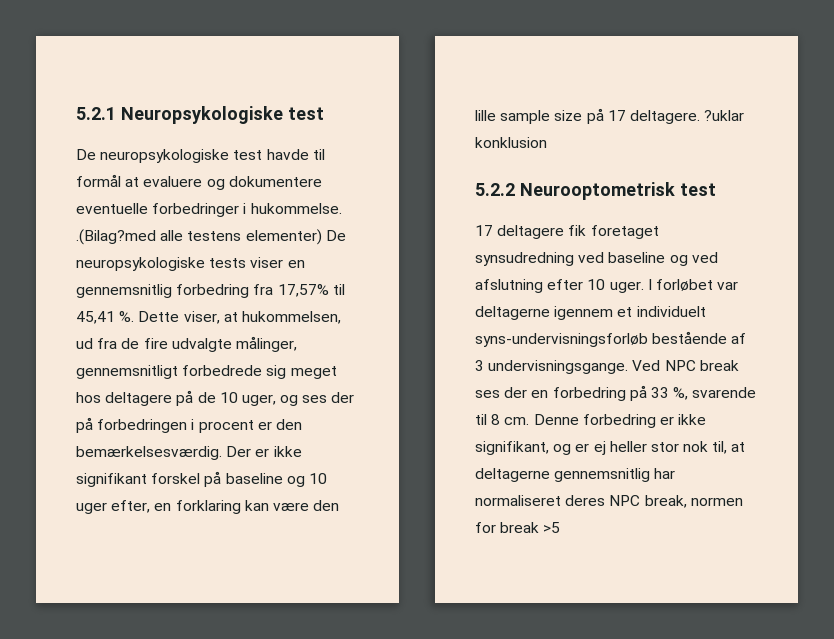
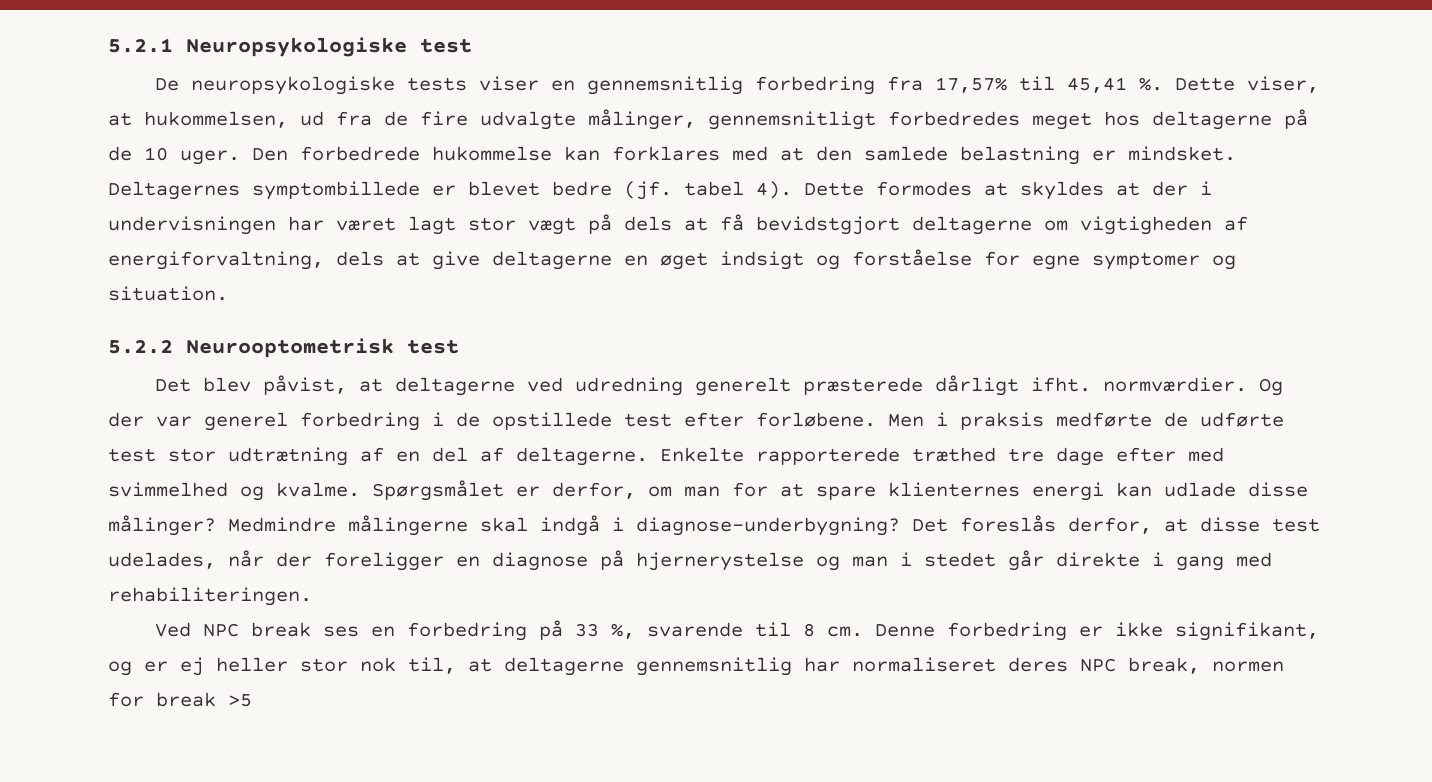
[233,149,325,160] [76,174,322,190] [76,203,342,217] [76,229,346,245] [76,257,205,271] test havde til formål at evaluere og dokumentere eventuelle forbedringer i hukommelse. .(Bilag?med alle testens elementer) De neuropsykologiske -> (396, 85) none
[182,365,287,379] forbedrede sig -> [888,111,1020,126] forbedredes
[105,392,173,406] deltagere -> [1152,111,1272,130] deltagerne
[241,392,355,406] [76,417,302,433] [76,446,302,460] [76,471,327,487] [76,500,340,514] [475,108,745,124] [475,137,547,148] [475,182,716,200] [475,225,659,239] [475,252,718,266] [475,279,739,293] [475,306,706,320] [475,331,747,347] [475,360,629,374] uger, og ses der på forbedringen i procent er den bemærkelsesværdig. Der er ikke signifikant forskel på baseline og 10 uger efter, en forklaring kan være den lille sample size på 17 deltagere. ?uklar konklusion // 5.2.2 Neurooptometrisk test // 17 deltagere fik foretaget synsudredning ved baseline og ved afslutning efter 10 uger. I forløbet var deltagerne igennem et individuelt syns-undervisningsforløb bestående af 3 undervisningsgange. -> [180,146,1236,165] [108,181,1212,200] [108,214,1248,235] [108,249,1236,270] [108,286,228,301] [108,338,459,358] [155,375,1284,396] [108,412,1284,431] [108,447,1224,466] [108,480,1308,501] [108,515,1320,536] [108,550,1272,571] [108,587,312,606] uger. Den forbedrede hukommelse kan forklares med at den samlede belastning er mindsket. Deltagernes symptombillede er blevet bedre (jf. tabel 4). Dette formodes at skyldes at der i undervisningen har været lagt stor vægt på dels at få bevidstgjort deltagerne om vigtigheden af energiforvaltning, dels at give deltagerne en øget indsigt og forståelse for egne symptomer og situation. // 5.2.2 Neurooptometrisk test // Det blev påvist, at deltagerne ved udredning generelt præsterede dårligt ifht. normværdier. Og der var generel forbedring i de opstillede test efter forløbene. Men i praksis medførte de udførte test stor udtrætning af en del af deltagerne. Enkelte rapporterede træthed tre dage efter med svimmelhed og kvalme. Spørgsmålet er derfor, om man for at spare klienternes energi kan udlade disse målinger? Medmindre målingerne skal indgå i diagnose-underbygning? Det foreslås derfor, at disse test udelades, når der foreligger en diagnose på hjernerystelse og man i stedet går direkte i gang med rehabiliteringen. //
[504,387,528,398] der -> (360, 631) none

